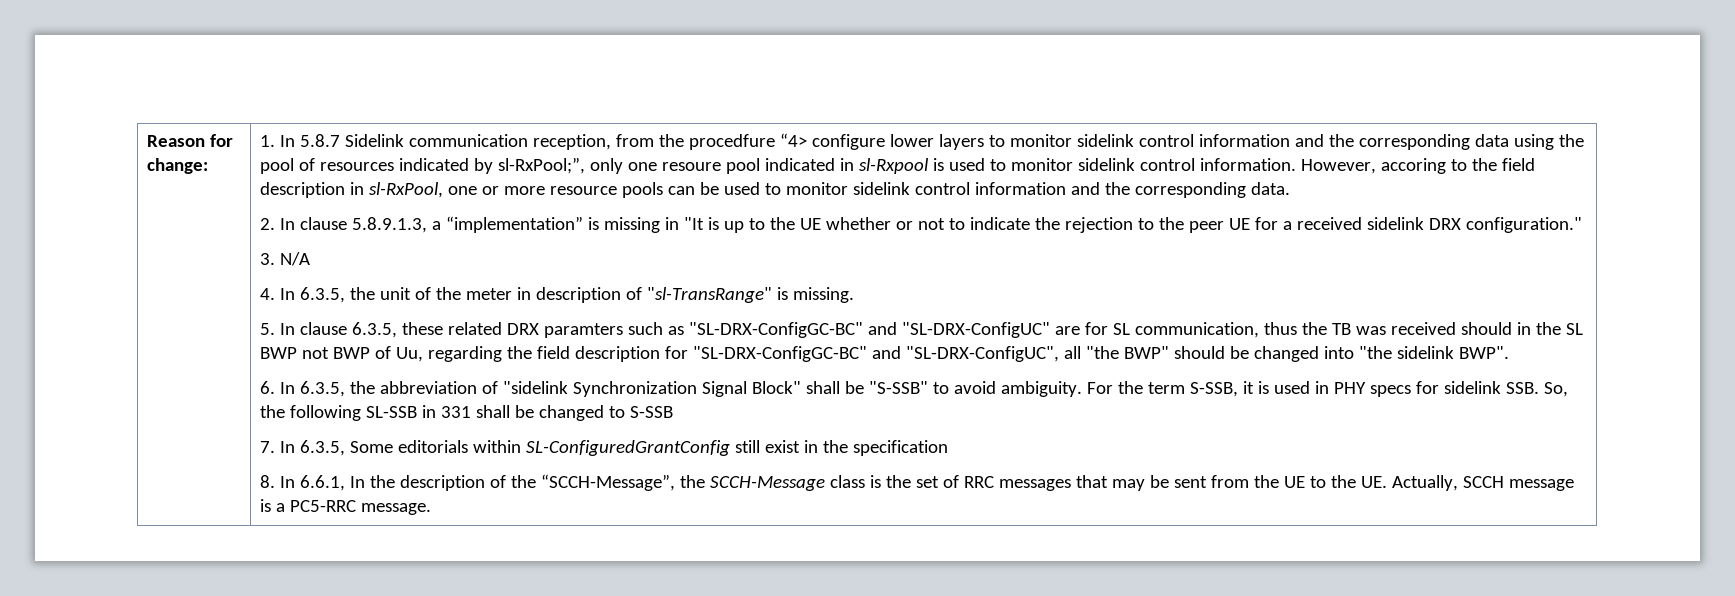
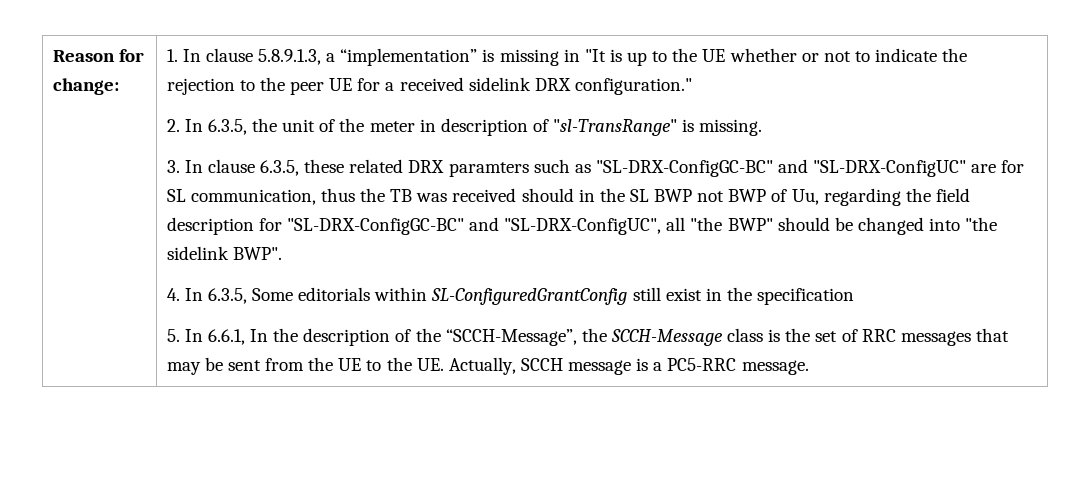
[300,133,1585,150] [260,157,1536,174] [260,182,1291,198] [260,218,296,230] 5.8.7 Sidelink communication reception, from the procedfure “4> configure lower layers to monitor sidelink control information and the corresponding data using the pool of resources indicated by sl-RxPool;”, only one resoure pool indicated in sl-Rxpool is used to monitor sidelink control information. However, accoring to the field description in sl-RxPool, one or more resource pools can be used to monitor sidelink control information and the corresponding data. // 2. In -> (201, 55) none
[260,252,311,266] [260,288,276,300] 3. N/A // 4. -> [166,119,180,132] 2.
[260,323,276,335] 5. -> [166,160,180,173] 3.
[260,381,1569,397] [260,405,674,421] [260,441,276,453] 6. In 6.3.5, the abbreviation of "sidelink Synchronization Signal Block" shall be "S-SSB" to avoid ambiguity. For the term S-SSB, it is used in PHY specs for sidelink SSB. So, the following SL-SSB in 331 shall be changed to S-SSB // 7. -> [166,288,180,301] 4.
[260,475,276,488] 8. -> [166,329,180,342] 5.

